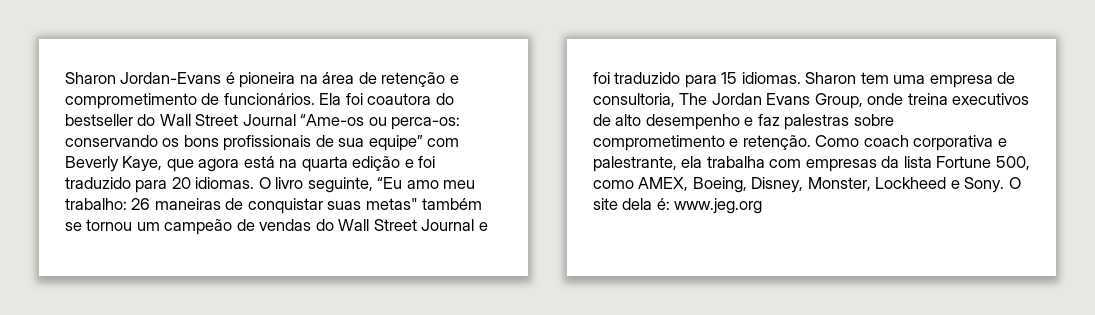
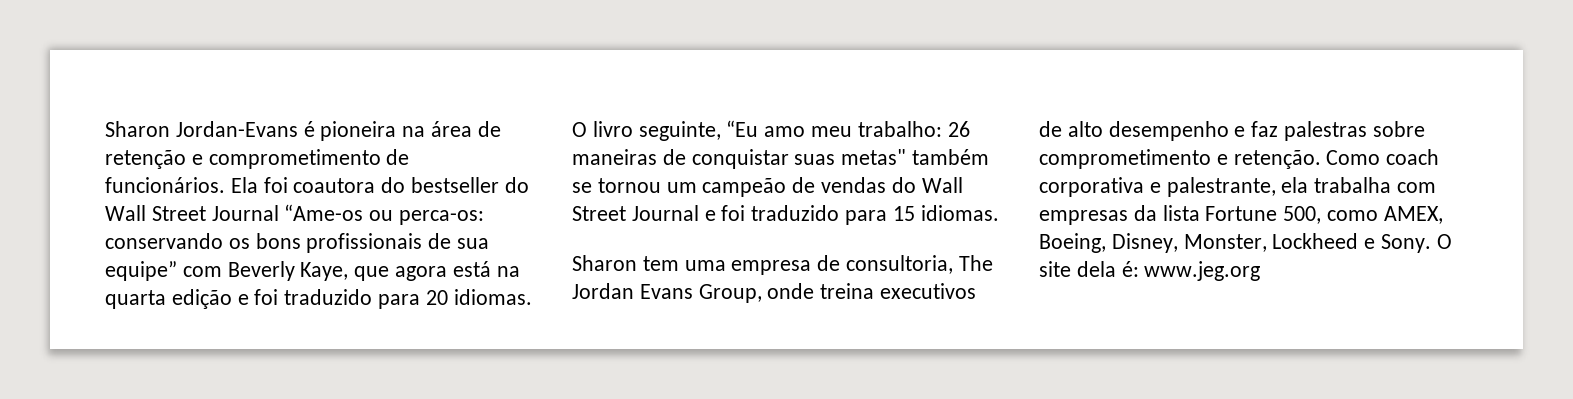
(801, 78) none -> (999, 213) //

